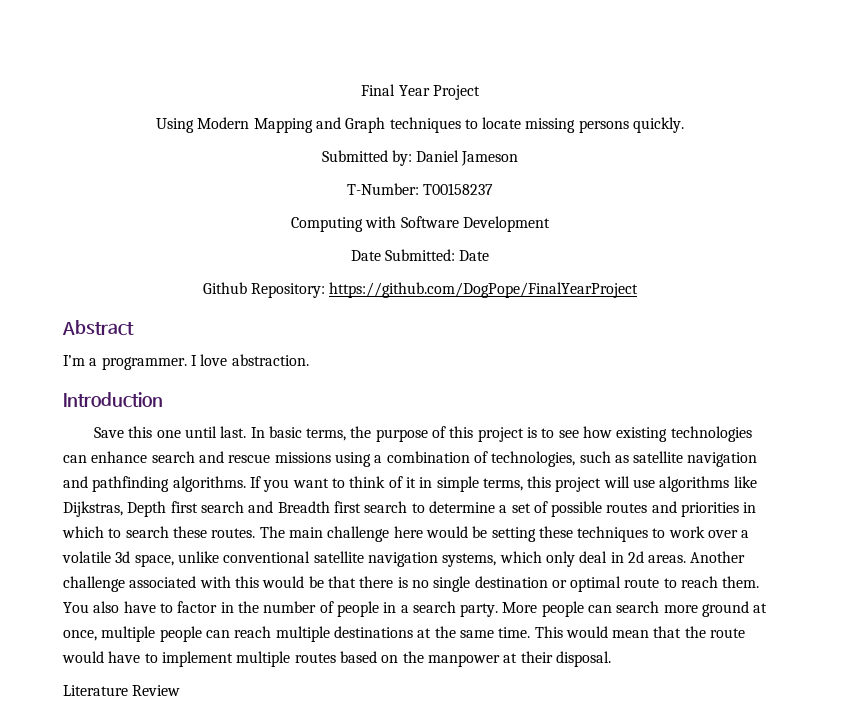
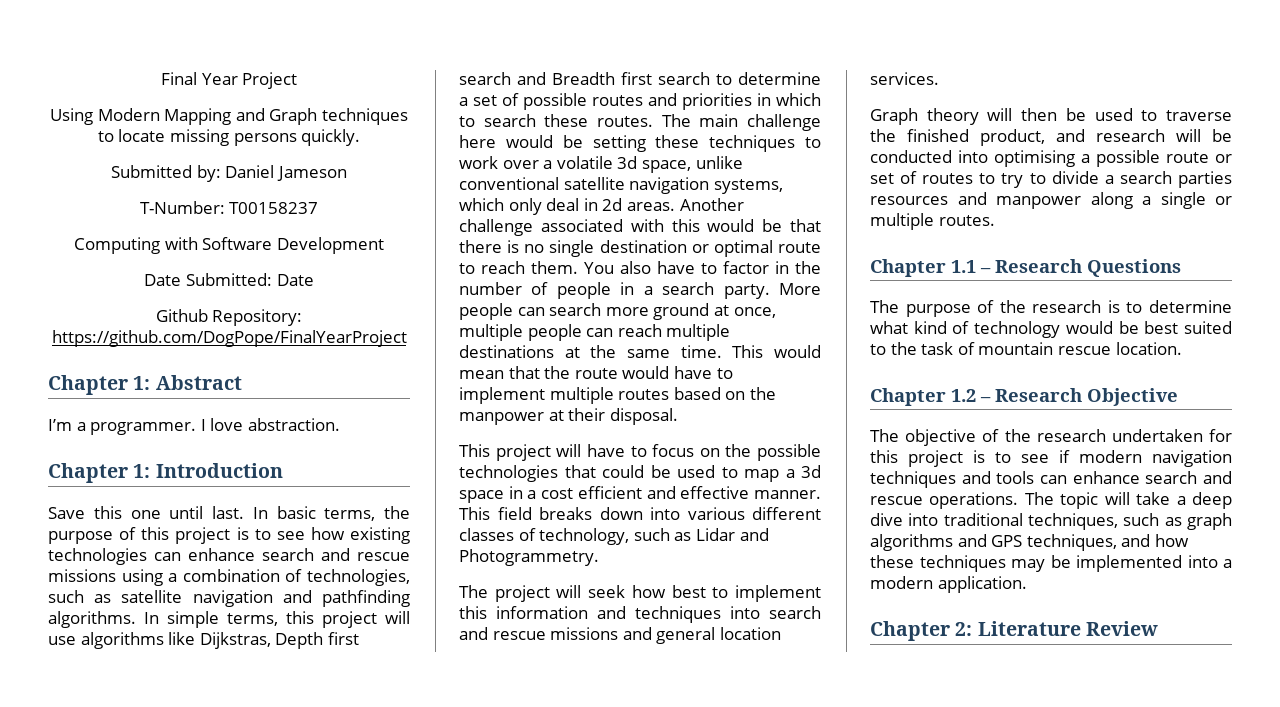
(639, 290) none -> [48,375,151,395] Chapter 1:
(309, 360) none -> [48,463,151,483] Chapter 1:
[249,476,433,492] If you want to think of it in -> [144,612,159,624] In
(611, 659) none -> [459,444,821,461] [459,465,821,482] [459,486,821,503] [459,507,821,520] [459,528,769,545] [459,549,599,566] [459,585,821,602] [459,606,821,623] [459,627,781,644] [870,72,939,85] [870,108,1232,125] [870,129,1232,146] [870,150,1232,167] [870,171,1232,188] [870,192,1232,209] [870,213,995,230] [870,259,1181,277] [870,300,1232,317] [870,321,1232,338] [870,342,1182,355] [870,388,1178,406] [870,429,1232,446] [870,450,1232,467] [870,471,1232,488] [870,492,1232,509] [870,513,1232,530] [870,534,1189,551] [870,555,1232,572] [870,576,1027,593] [870,621,973,641] This project will have to focus on the possible technologies that could be used to map a 3d space in a cost efficient and effective manner. This field breaks down into various different classes of technology, such as Lidar and Photogrammetry. // The project will seek how best to implement this information and techniques into search and rescue missions and general location services. // Graph theory will then be used to traverse the finished product, and research will be conducted into optimising a possible route or set of routes to try to divide a search parties resources and manpower along a single or multiple routes. // Chapter 1.1 – Research Questions // The purpose of the research is to determine what kind of technology would be best suited to the task of mountain rescue location. // Chapter 1.2 – Research Objective // The objective of the research undertaken for this project is to see if modern navigation techniques and tools can enhance search and rescue operations. The topic will take a deep dive into traditional techniques, such as graph algorithms and GPS techniques, and how these techniques may be implemented into a modern application. // Chapter 2:

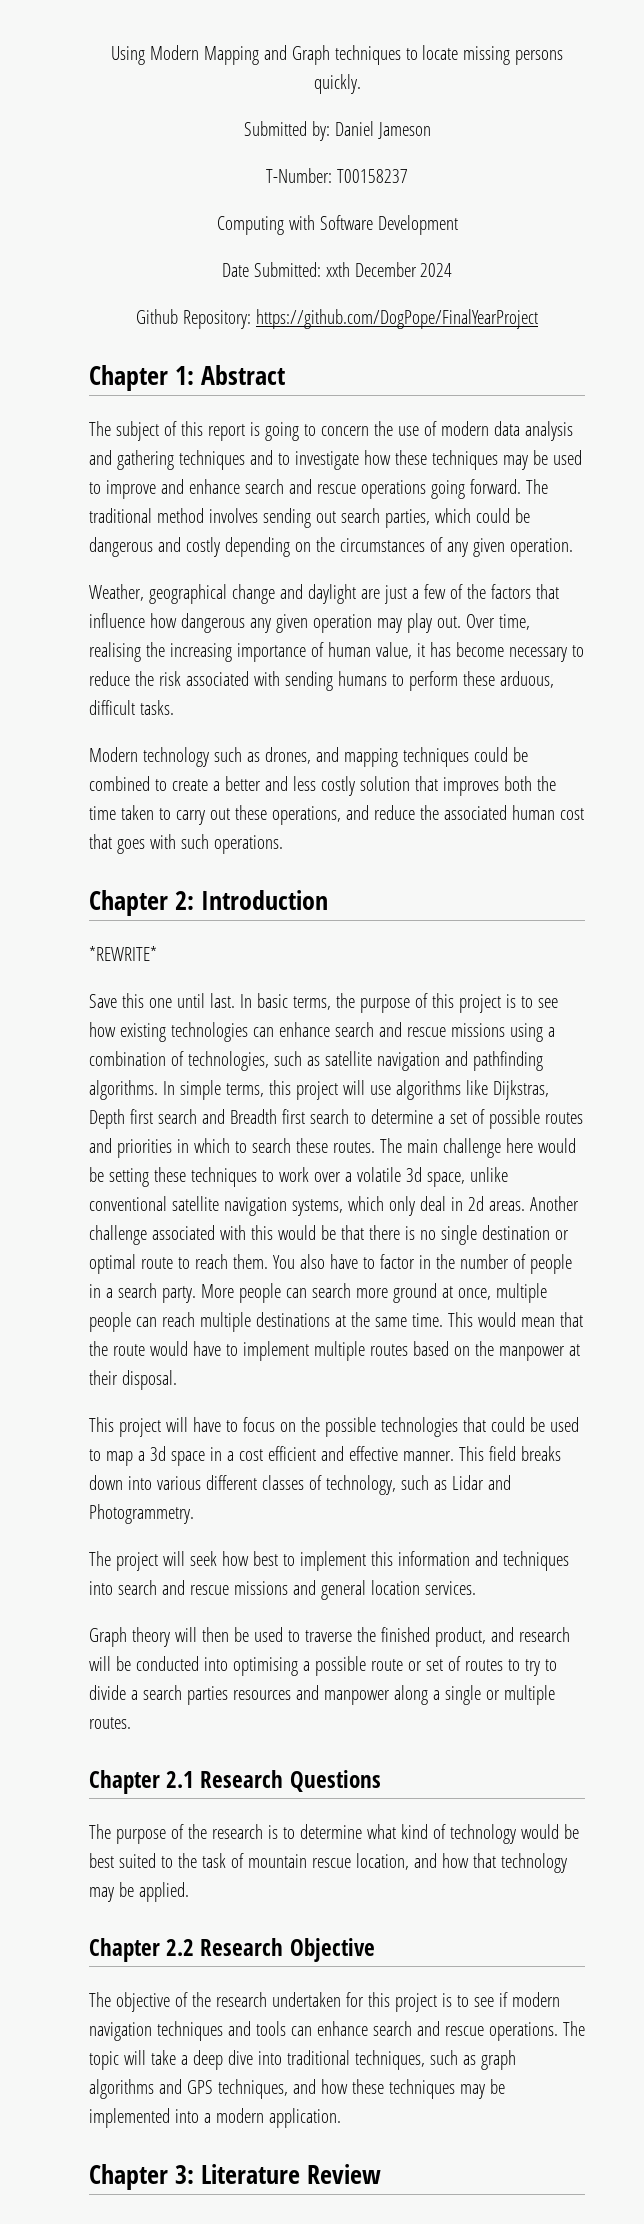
[160,72,298,89] Final Year Project // -> (110, 55) none
[276,274,314,286] Date -> [325,262,453,277] xxth December 2024
[48,418,340,435] [48,463,151,483] I’m a programmer. I love abstraction. // Chapter 1: -> [89,421,573,441] [89,450,582,470] [89,479,548,499] [89,508,530,528] [89,537,573,557] [89,584,559,604] [89,613,530,633] [89,642,584,662] [89,671,554,691] [89,700,174,715] [89,747,528,767] [89,776,556,796] [89,805,584,825] [89,834,283,854] [89,890,195,916] The subject of this report is going to concern the use of modern data analysis and gathering techniques and to investigate how these techniques may be used to improve and enhance search and rescue operations going forward. The traditional method involves sending out search parties, which could be dangerous and costly depending on the circumstances of any given operation. // Weather, geographical change and daylight are just a few of the factors that influence how dangerous any given operation may play out. Over time, realising the increasing importance of human value, it has become necessary to reduce the risk associated with sending humans to perform these arduous, difficult tasks. // Modern technology such as drones, and mapping techniques could be combined to create a better and less costly solution that improves both the time taken to carry out these operations, and reduce the associated human cost that goes with such operations. // Chapter 2:
(283, 470) none -> [89,946,157,961] // *REWRITE*
[951,260,991,273] 1.1 – -> [166,1771,195,1788] 2.1
[1115,342,1182,355] [870,388,991,406] location. // Chapter 1.2 – -> [355,1853,567,1873] [89,1882,189,1902] [89,1938,195,1962] location, and how that technology may be applied. // Chapter 2.2
[955,622,973,636] 2: -> [175,2165,195,2184] 3:

